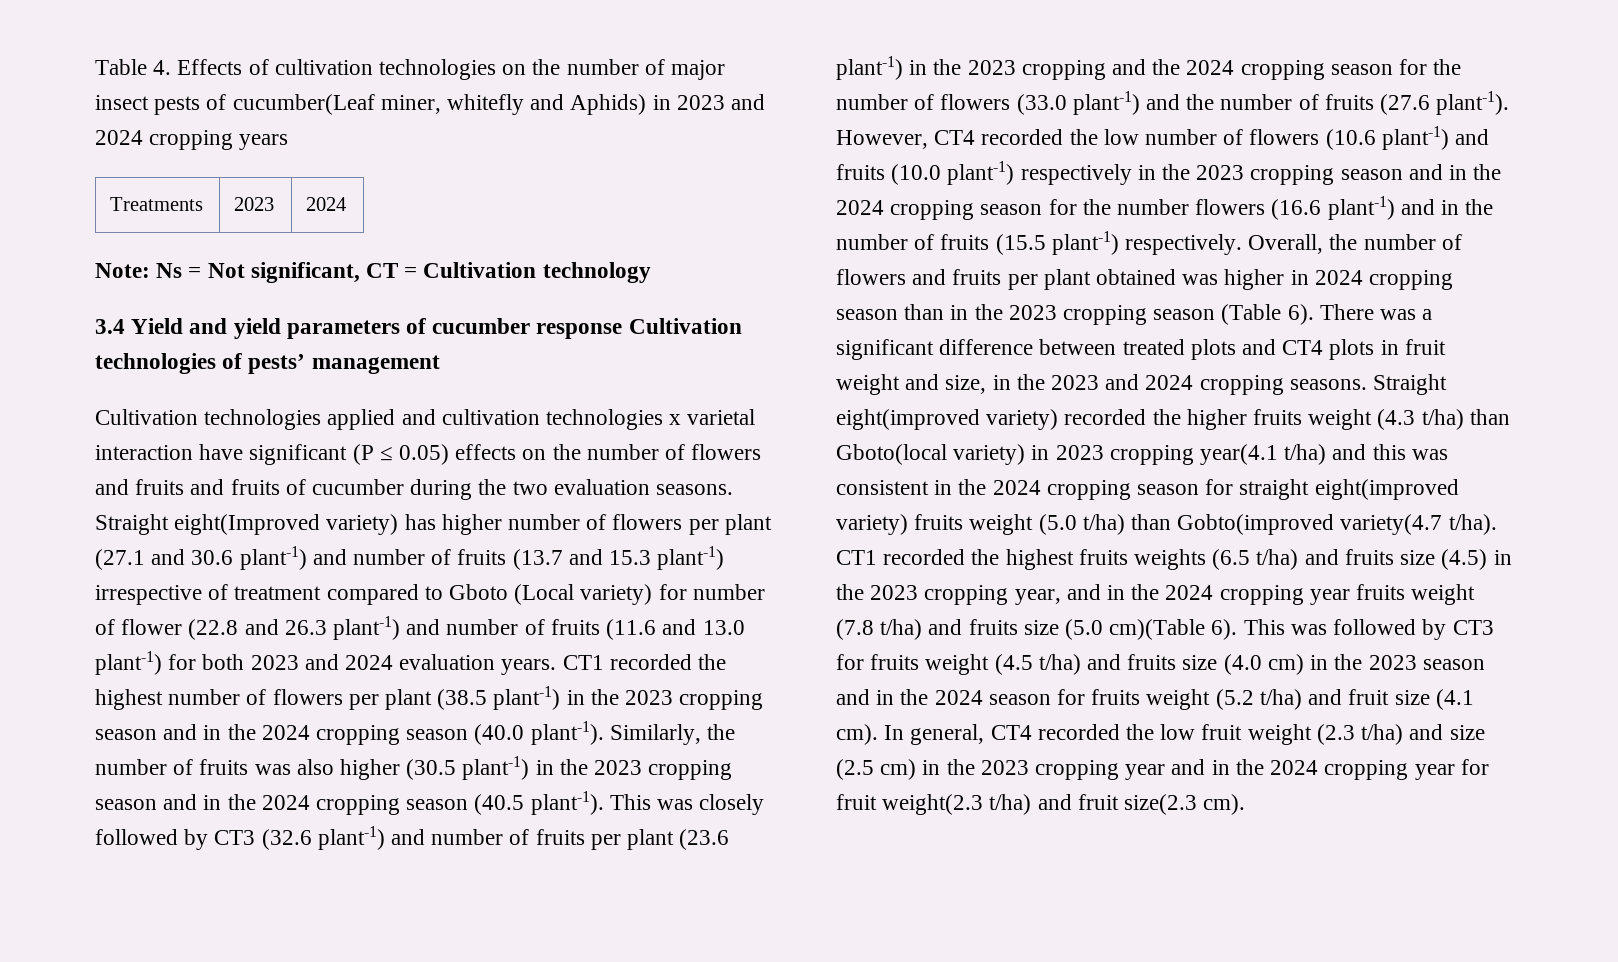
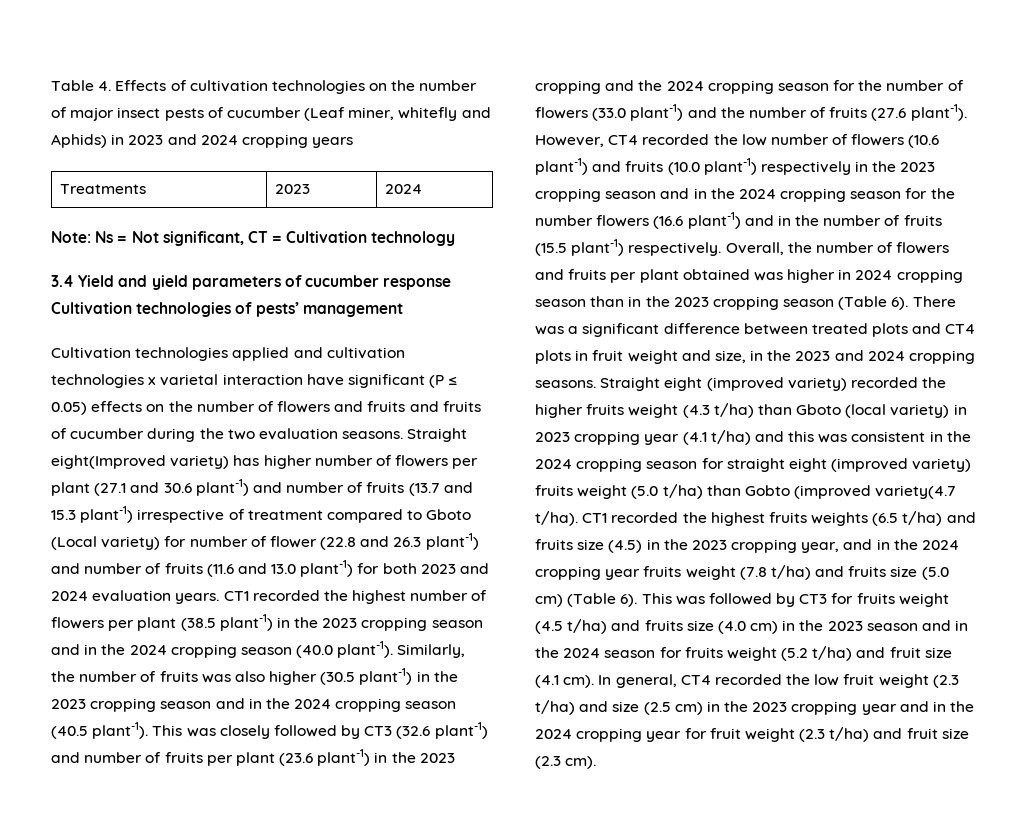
[232,94,375,115] cucumber(Leaf -> [226,107,346,121] cucumber (Leaf
[836,409,980,430] eight(improved -> [664,377,784,391] eight (improved
[836,444,947,465] Gboto(local -> [796,404,887,418] Gboto (local
[1200,444,1279,465] year(4.1 -> [644,432,707,445] year (4.1
[1314,479,1459,500] eight(improved -> [788,458,909,472] eight (improved
[1177,514,1335,535] Gobto(improved -> [744,485,872,499] Gobto (improved
[1109,619,1206,640] cm)(Table -> [535,593,617,607] cm) (Table
[882,794,1198,815] weight(2.3 t/ha) and fruit size(2.3 -> [744,727,969,742] [535,756,561,769] weight (2.3 t/ha) and fruit size (2.3

